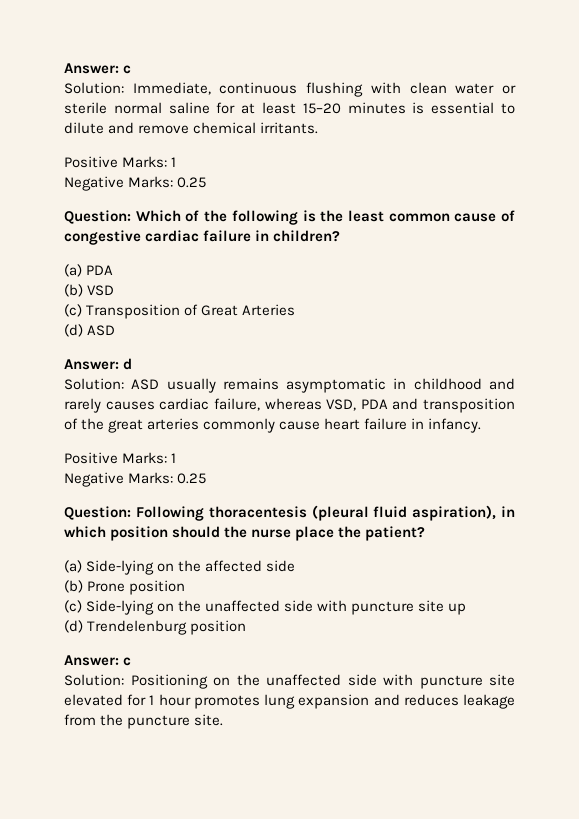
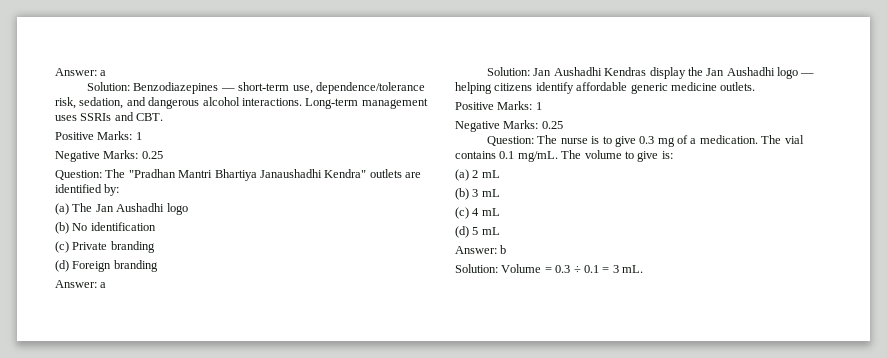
[64,63,132,74] [64,82,516,97] [64,102,516,114] [64,122,319,134] [64,156,177,168] [64,176,207,191] [64,210,515,225] [64,230,341,245] [64,264,114,277] [64,284,115,297] [64,304,296,319] [64,324,116,337] [64,358,133,370] [64,378,515,393] [64,398,515,413] [64,418,482,433] [64,452,177,464] [64,472,207,487] [64,505,515,521] [64,526,426,541] [64,560,296,575] [64,580,186,595] [64,600,467,615] [64,620,247,635] [64,655,132,666] [64,674,515,689] [64,694,515,709] [64,714,224,729] Answer: c // Solution: Immediate, continuous flushing with clean water or sterile normal saline for at least 15–20 minutes is essential to dilute and remove chemical irritants. // Positive Marks: 1 // Negative Marks: 0.25 // Question: Which of the following is the least common cause of congestive cardiac failure in children? // (a) PDA // (b) VSD // (c) Transposition of Great Arteries // (d) ASD // Answer: d // Solution: ASD usually remains asymptomatic in childhood and rarely causes cardiac failure, whereas VSD, PDA and transposition of the great arteries commonly cause heart failure in infancy. // Positive Marks: 1 // Negative Marks: 0.25 // Question: Following thoracentesis (pleural fluid aspiration), in which position should the nurse place the patient? // (a) Side-lying on the affected side // (b) Prone position // (c) Side-lying on the unaffected side with puncture site up // (d) Trendelenburg position // Answer: c // Solution: Positioning on the unaffected side with puncture site elevated for 1 hour promotes lung expansion and reduces leakage from the puncture site. -> [55,68,107,76] [87,82,425,94] [55,97,428,109] [55,112,164,121] [55,131,142,140] [55,150,163,162] [55,169,421,181] [55,184,120,196] [55,203,188,215] [55,222,156,234] [55,241,155,253] [55,260,158,272] [55,280,107,288] [487,67,815,79] [455,82,756,94] [455,101,542,110] [455,120,563,132] [487,135,804,147] [455,150,673,162] [455,169,500,181] [455,188,500,200] [455,207,500,219] [455,226,500,238] [455,245,507,254] [455,264,643,273] Answer: a // Solution: Benzodiazepines — short-term use, dependence/tolerance risk, sedation, and dangerous alcohol interactions. Long-term management uses SSRIs and CBT. // Positive Marks: 1 // Negative Marks: 0.25 // Question: The "Pradhan Mantri Bhartiya Janaushadhi Kendra" outlets are identified by: // (a) The Jan Aushadhi logo // (b) No identification // (c) Private branding // (d) Foreign branding // Answer: a // Solution: Jan Aushadhi Kendras display the Jan Aushadhi logo — helping citizens identify affordable generic medicine outlets. // Positive Marks: 1 // Negative Marks: 0.25 // Question: The nurse is to give 0.3 mg of a medication. The vial contains 0.1 mg/mL. The volume to give is: // (a) 2 mL // (b) 3 mL // (c) 4 mL // (d) 5 mL // Answer: b // Solution: Volume = 0.3 ÷ 0.1 = 3 mL.

